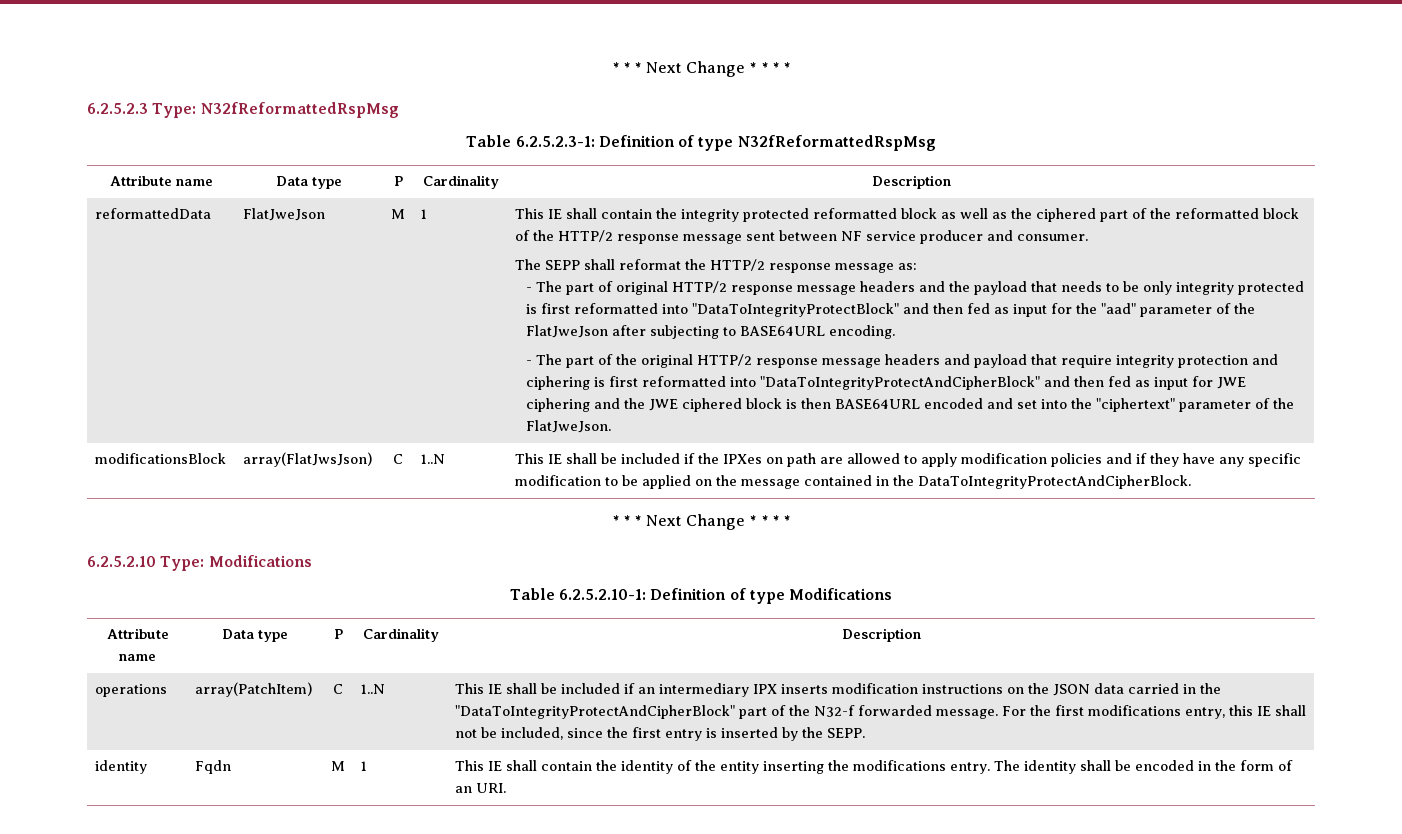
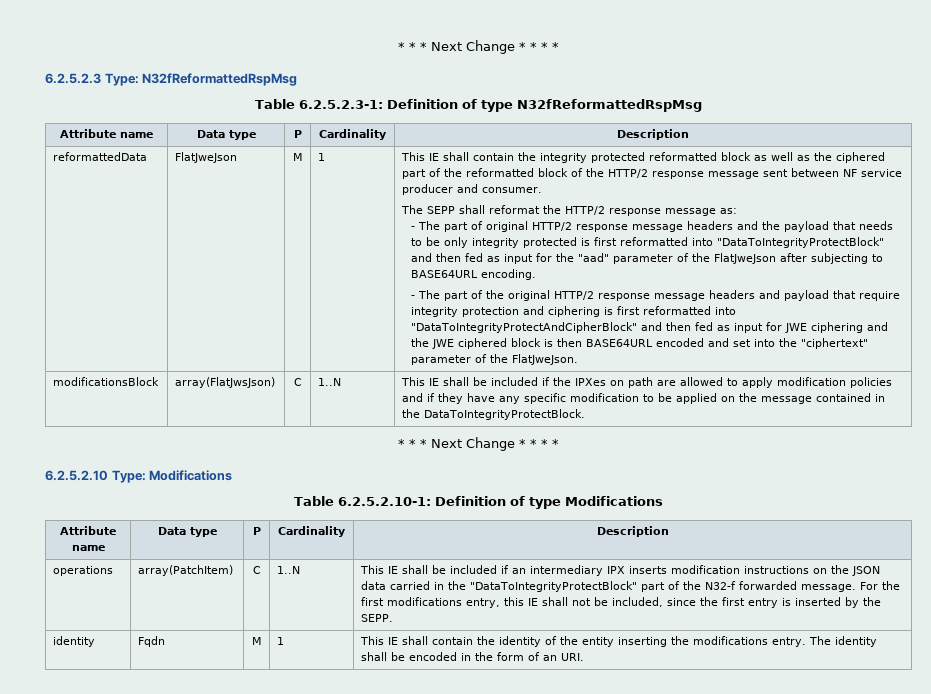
[918,475,1192,489] DataToIntegrityProtectAndCipherBlock. -> [424,409,586,420] DataToIntegrityProtectBlock.
[455,705,736,719] "DataToIntegrityProtectAndCipherBlock" -> [470,581,638,592] "DataToIntegrityProtectBlock"

